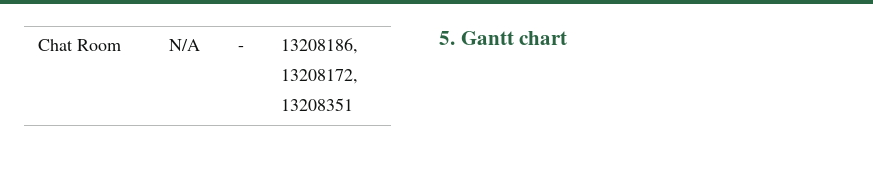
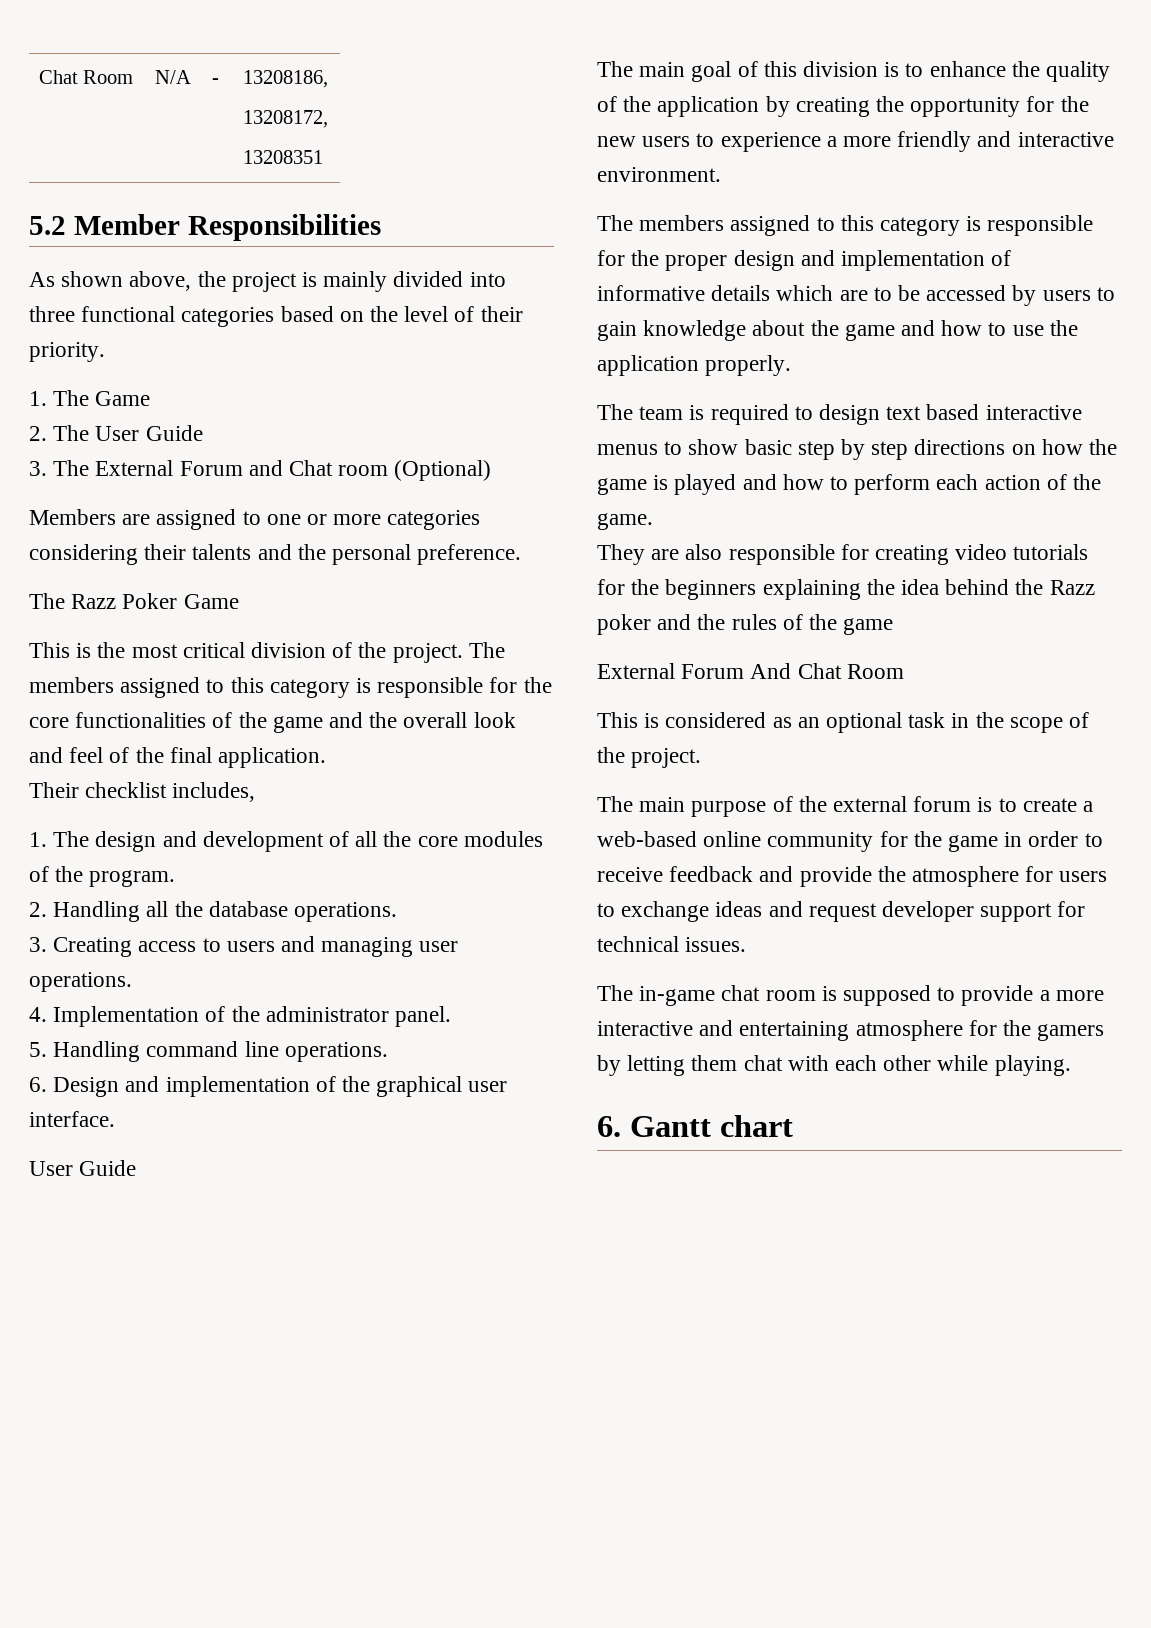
[439,31,455,45] 5. -> [29,214,381,241] [29,271,506,292] [29,306,523,327] [29,342,105,362] [29,390,151,406] [29,425,203,441] [29,460,492,481] [29,509,481,530] [29,544,522,565] [29,593,239,609] [29,642,505,663] [29,677,552,698] [29,712,516,733] [29,747,327,768] [29,782,256,802] [29,831,543,852] [29,866,176,887] [29,901,398,922] [29,936,459,957] [29,972,132,992] [29,1006,452,1027] [29,1041,388,1062] [29,1076,508,1097] [29,1111,115,1127] [29,1160,137,1176] [597,61,1111,82] [597,96,1089,117] [597,131,1114,152] [597,167,721,182] [597,215,1094,236] [597,250,1012,271] [597,285,1115,306] [597,320,1078,341] [597,355,792,376] [597,404,1082,425] [597,439,1118,460] [597,474,1102,495] [597,513,653,530] [597,544,1089,565] [597,579,1095,600] [597,614,894,635] [597,663,904,679] [597,712,1090,733] [597,747,702,768] [597,796,1094,817] [597,831,1103,852] [597,866,1108,887] [597,901,1086,922] [597,936,747,952] [597,985,1104,1006] [597,1020,1105,1041] [597,1055,1071,1076] [597,1116,621,1137] 5.2 Member Responsibilities // As shown above, the project is mainly divided into three functional categories based on the level of their priority. // 1. The Game // 2. The User Guide // 3. The External Forum and Chat room (Optional) // Members are assigned to one or more categories considering their talents and the personal preference. // The Razz Poker Game // This is the most critical division of the project. The members assigned to this category is responsible for the core functionalities of the game and the overall look and feel of the final application. // Their checklist includes, // 1. The design and development of all the core modules of the program. // 2. Handling all the database operations. // 3. Creating access to users and managing user operations. // 4. Implementation of the administrator panel. // 5. Handling command line operations. // 6. Design and implementation of the graphical user interface. // User Guide // The main goal of this division is to enhance the quality of the application by creating the opportunity for the new users to experience a more friendly and interactive environment. // The members assigned to this category is responsible for the proper design and implementation of informative details which are to be accessed by users to gain knowledge about the game and how to use the application properly. // The team is required to design text based interactive menus to show basic step by step directions on how the game is played and how to perform each action of the game. // They are also responsible for creating video tutorials for the beginners explaining the idea behind the Razz poker and the rules of the game // External Forum And Chat Room // This is considered as an optional task in the scope of the project. // The main purpose of the external forum is to create a web-based online community for the game in order to receive feedback and provide the atmosphere for users to exchange ideas and request developer support for technical issues. // The in-game chat room is supposed to provide a more interactive and entertaining atmosphere for the gamers by letting them chat with each other while playing. // 6.

